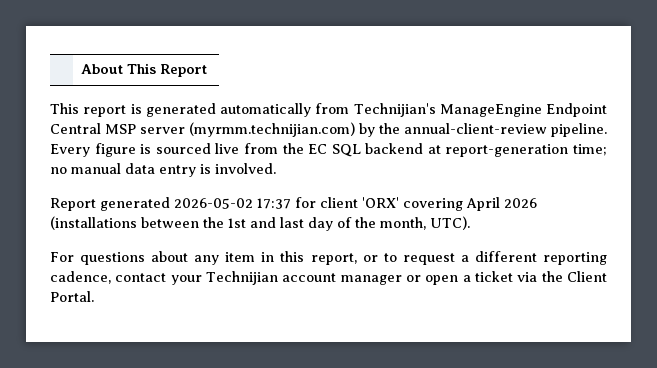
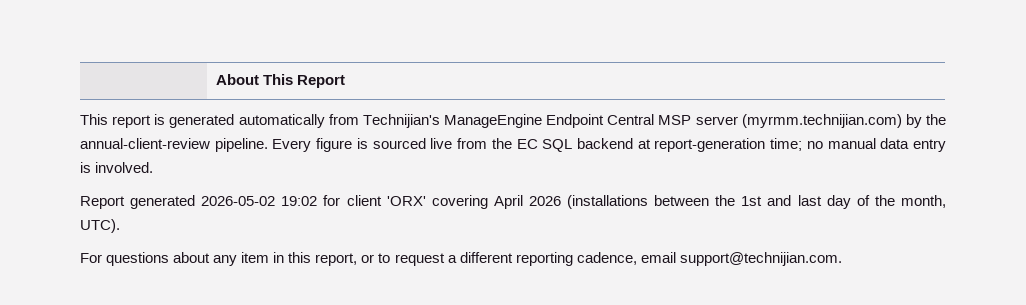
[257,198,291,209] 17:37 -> [281,196,318,206] 19:02
[115,271,608,285] [50,291,94,302] contact your Technijian account manager or open a ticket via the Client Portal. -> [640,252,842,266] email support@technijian.com.

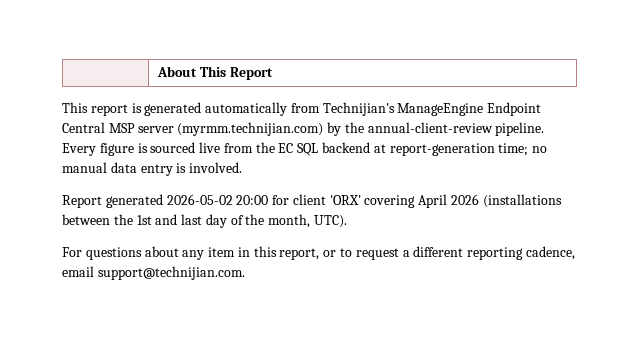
[281,196,318,206] 19:02 -> [236,195,269,205] 20:00

